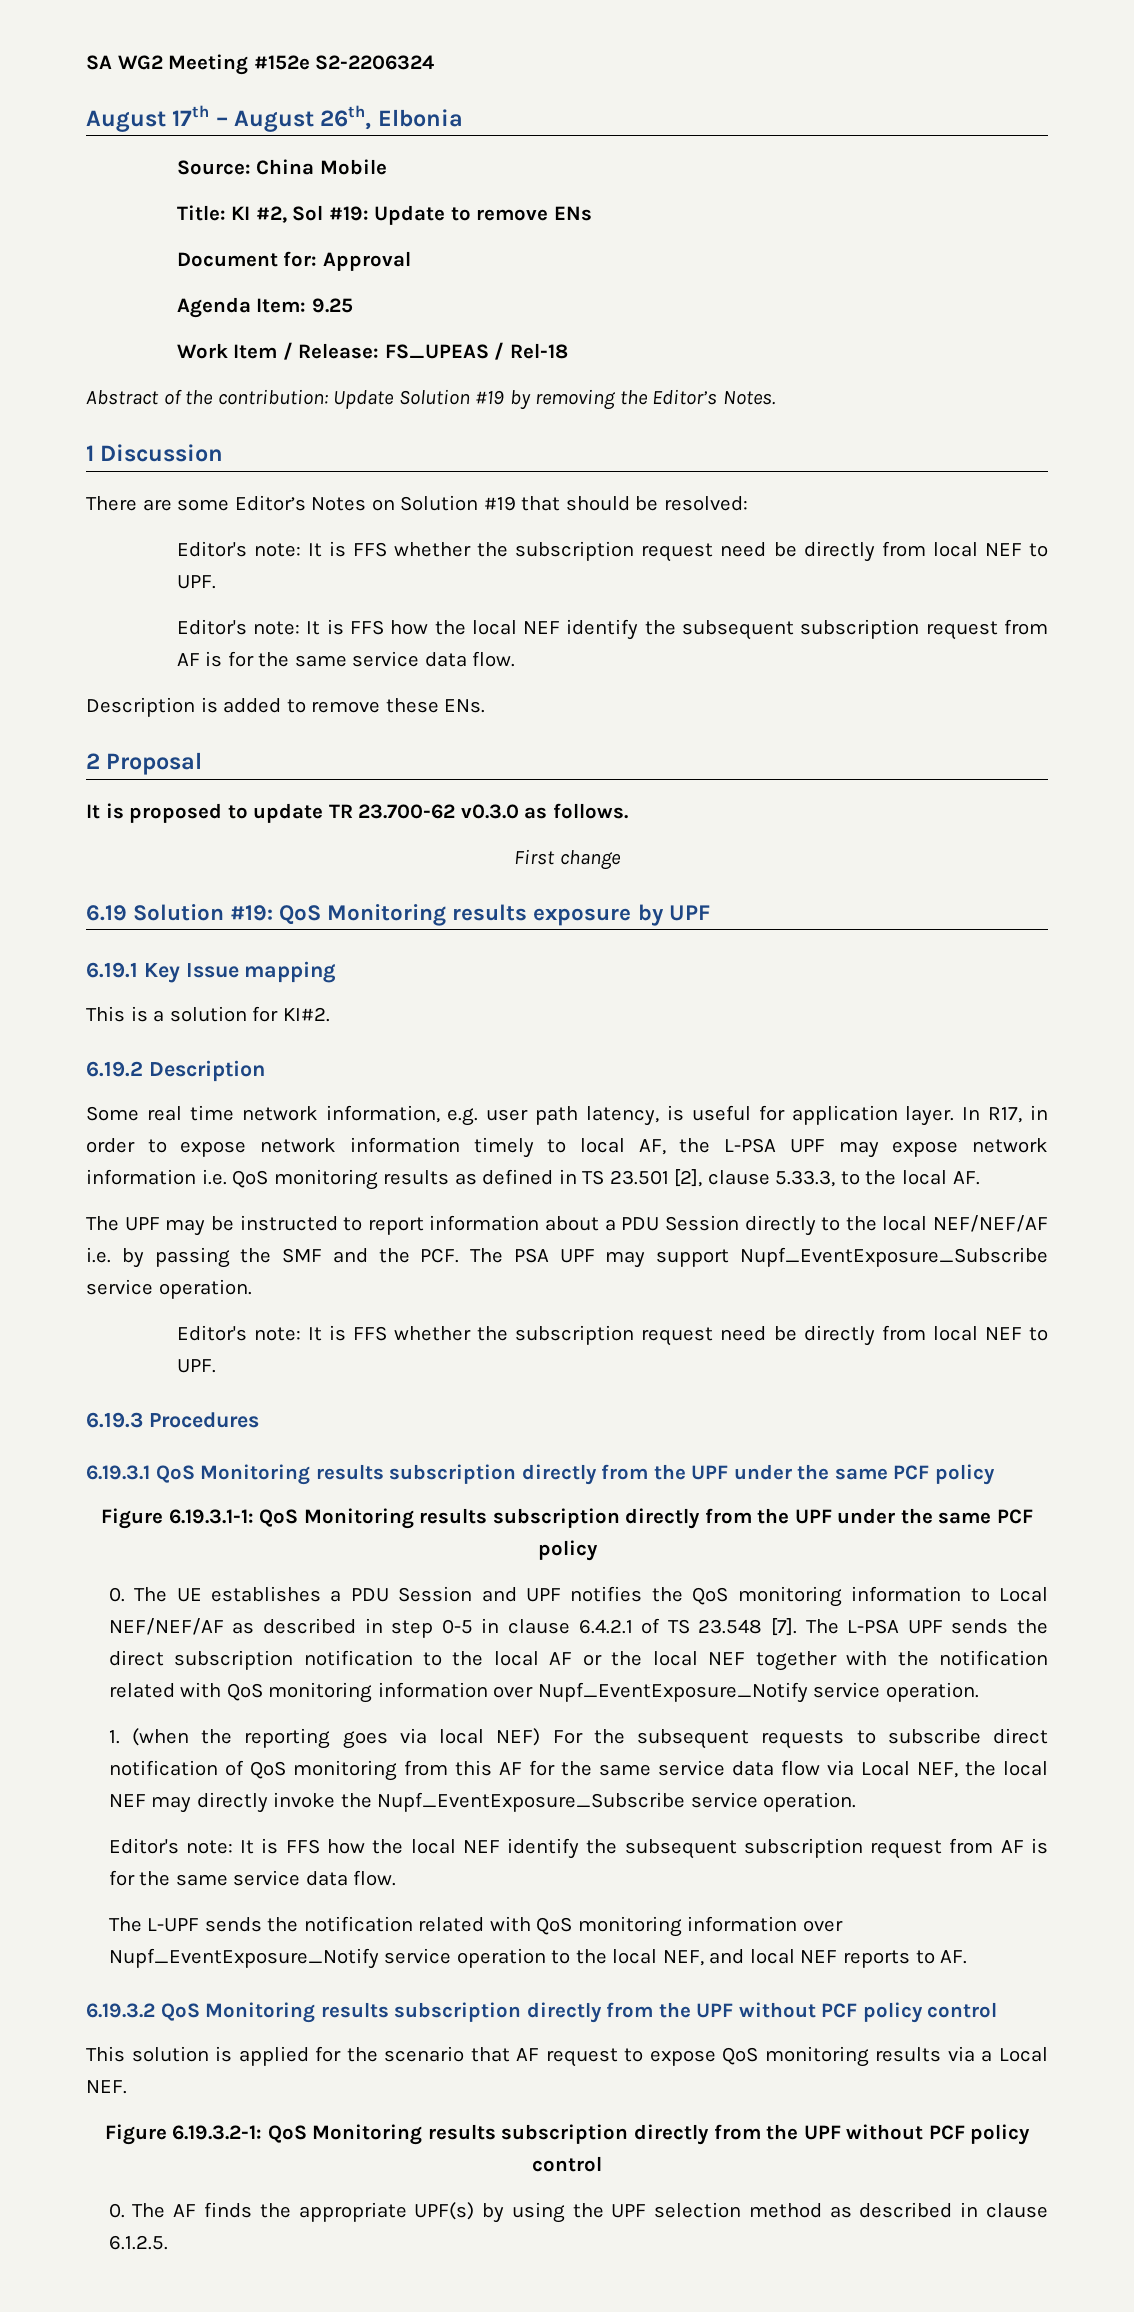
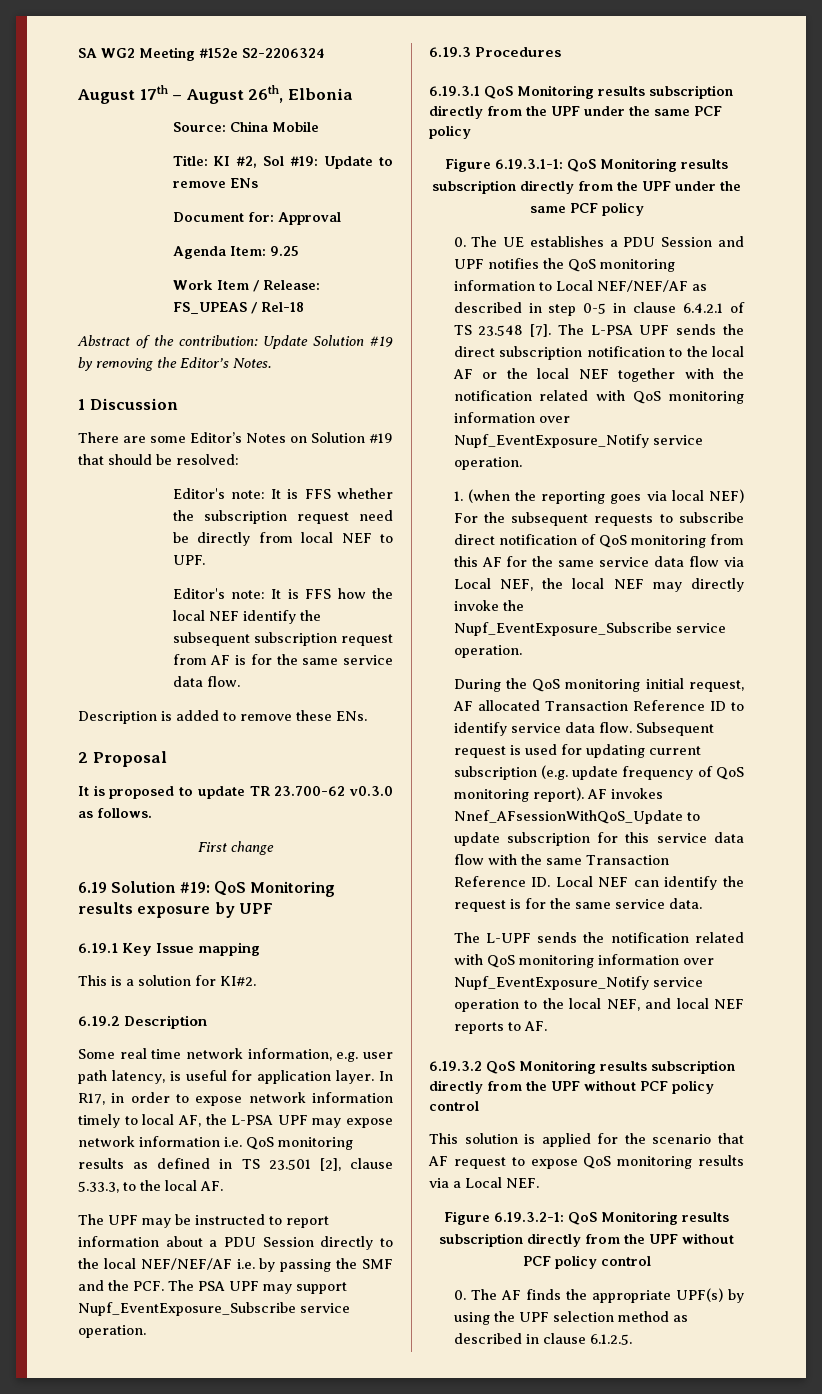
[176,1325,1048,1346] [176,1359,216,1373] // Editor's note: It is FFS whether the subscription request need be directly from local NEF to UPF. -> (146, 1331) none
[108,1838,1048,1859] [108,1870,397,1886] Editor's note: It is FFS how the local NEF identify the subsequent subscription request from AF is for the same service data flow. -> [453,678,744,692] [452,700,744,711] [453,722,714,736] [453,744,701,758] [453,765,744,780] [453,787,663,802] [453,810,700,824] [453,832,744,846] [453,854,669,865] [453,876,744,890] [453,898,702,912] During the QoS monitoring initial request, AF allocated Transaction Reference ID to identify service data flow. Subsequent request is used for updating current subscription (e.g. update frequency of QoS monitoring report). AF invokes Nnef_AFsessionWithQoS_Update to update subscription for this service data flow with the same Transaction Reference ID. Local NEF can identify the request is for the same service data.

